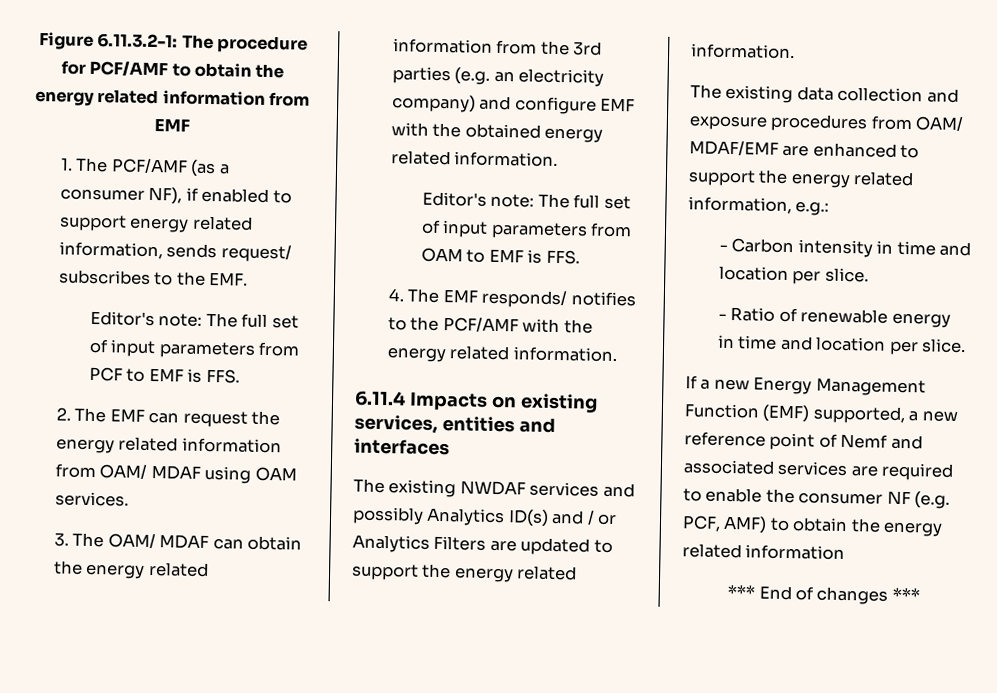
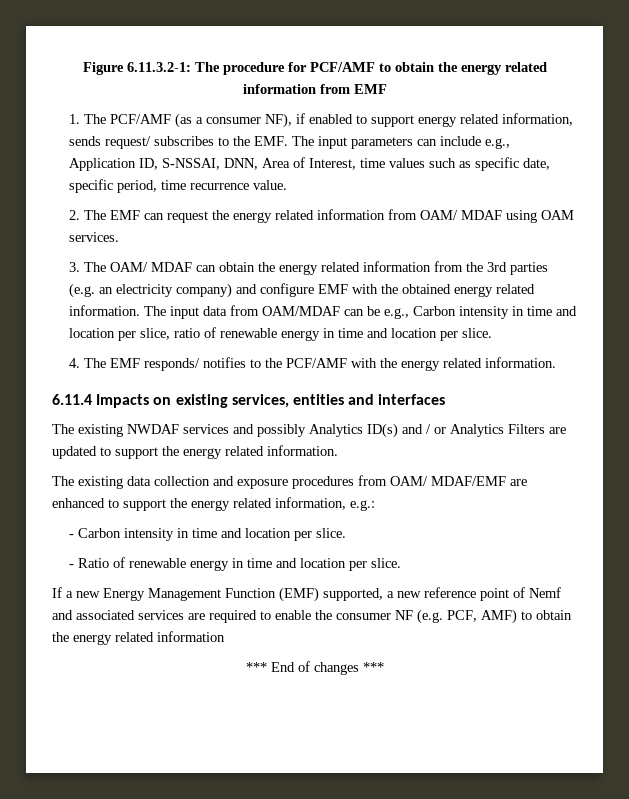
[89,310,299,329] [88,338,301,359] [88,366,240,384] // Editor's note: The full set of input parameters from PCF to EMF is FFS. -> [292,136,511,149] [69,157,551,171] [69,179,288,193] The input parameters can include e.g., Application ID, S-NSSAI, DNN, Area of Interest, time values such as specific date, specific period, time recurrence value.
[421,191,631,210] [420,219,633,240] [420,247,580,265] // Editor's note: The full set of input parameters from OAM to EMF is FFS. -> [144,305,578,319] [69,327,493,341] The input data from OAM/MDAF can be e.g., Carbon intensity in time and location per slice, ratio of renewable energy in time and location per slice.

